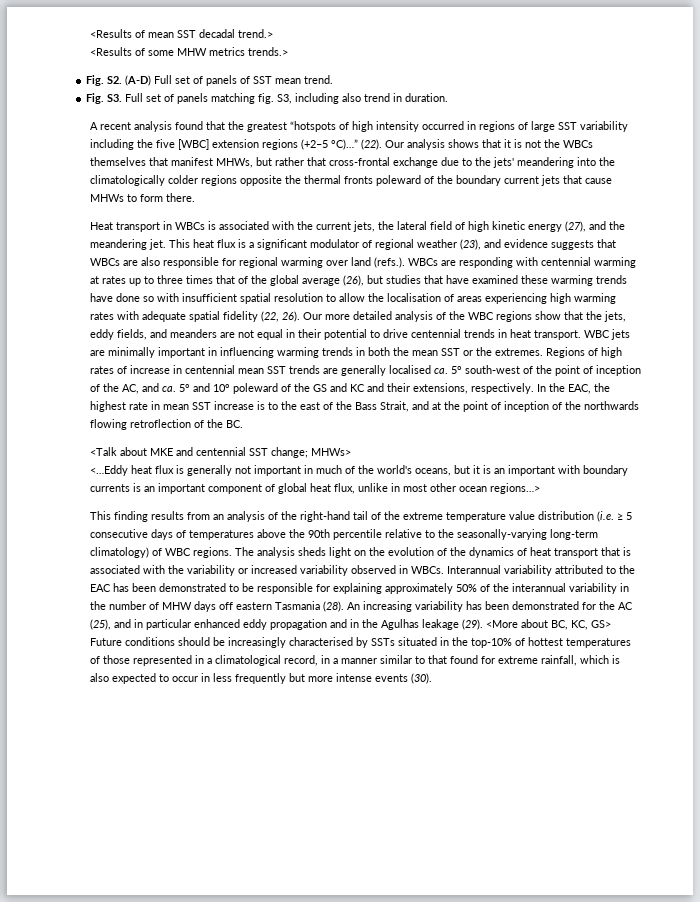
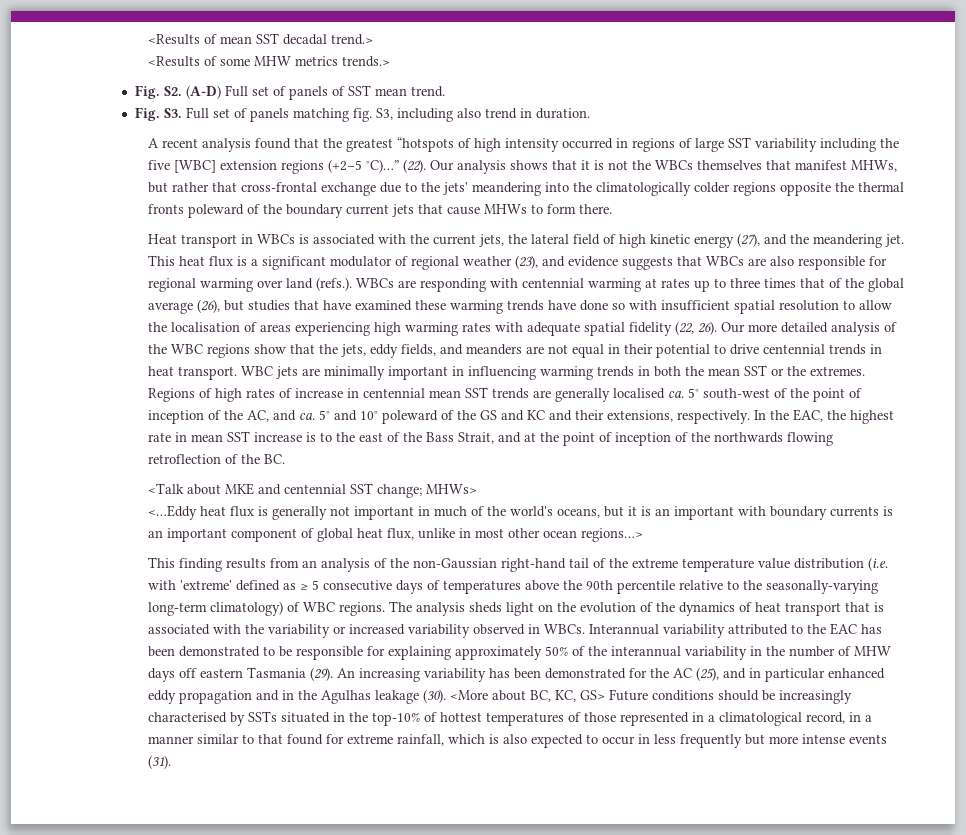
(298, 515) none -> [412,558,497,569] non-Gaussian
(615, 516) none -> [147,580,296,591] with 'extreme' defined as
[323,601,345,612] (28). -> [309,667,333,681] (29).
[462,619,484,630] (29). -> [422,689,446,703] (30).
[411,673,433,684] (30). -> [147,755,171,769] (31).

